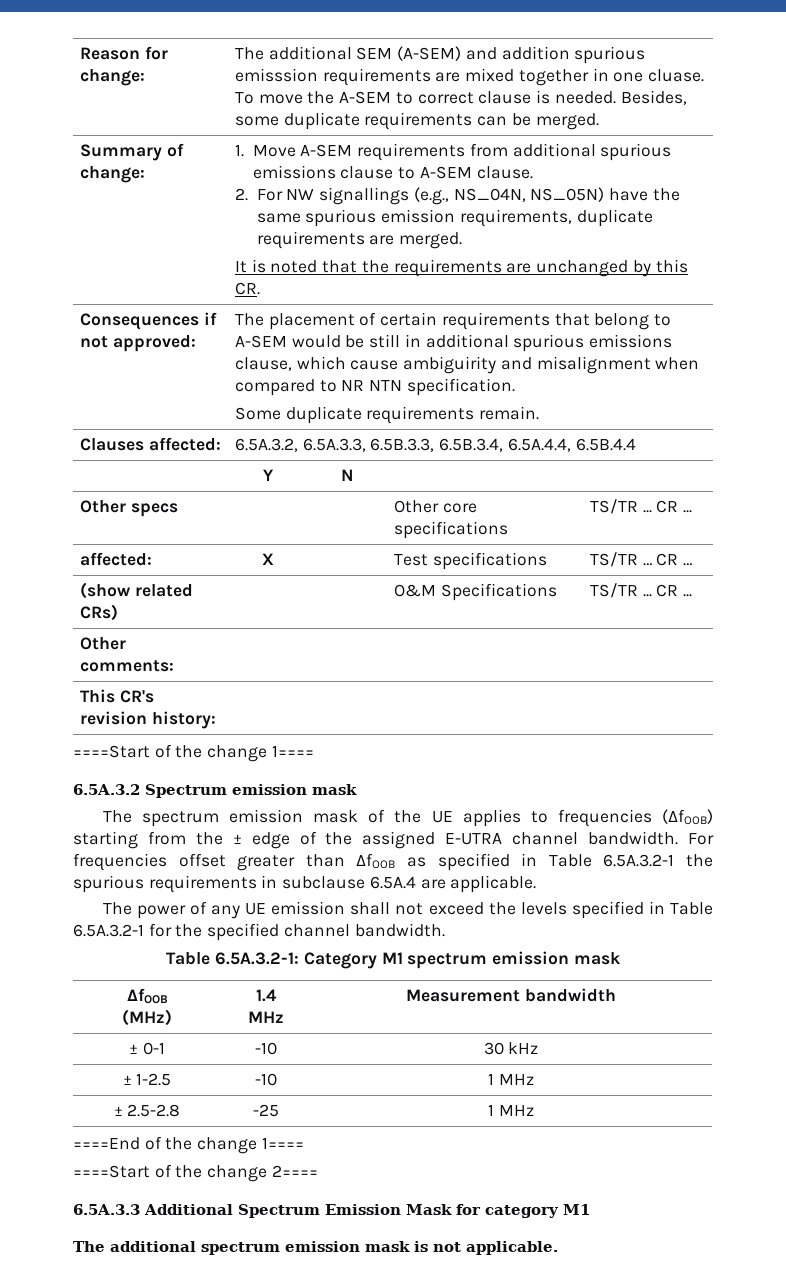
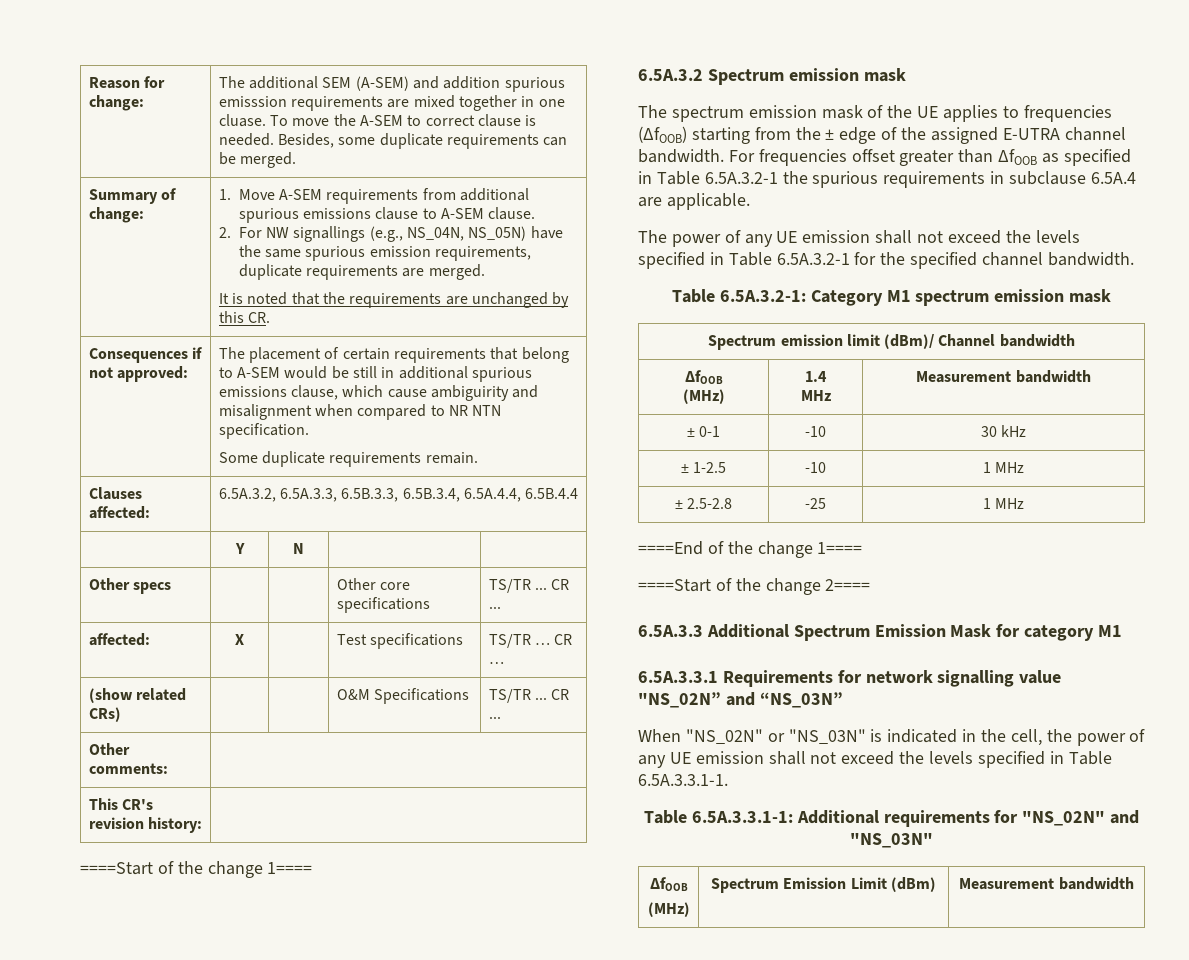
(621, 958) none -> [708,334,1075,350] // Spectrum emission limit (dBm)/ Channel bandwidth
[73,1241,558,1255] The additional spectrum emission mask is not applicable. -> [638,670,1062,687] [638,692,843,708] [638,729,1146,746] [638,751,1112,768] [638,774,728,786] [643,810,1140,827] [850,833,933,848] [649,877,688,891] [647,902,690,917] [711,877,936,893] [959,877,1134,890] 6.5A.3.3.1 Requirements for network signalling value "NS_02N” and “NS_03N” // When "NS_02N" or "NS_03N" is indicated in the cell, the power of any UE emission shall not exceed the levels specified in Table 6.5A.3.3.1-1. // Table 6.5A.3.3.1-1: Additional requirements for "NS_02N" and "NS_03N" // ΔfOOB // (MHz) | Spectrum Emission Limit (dBm) | Measurement bandwidth

